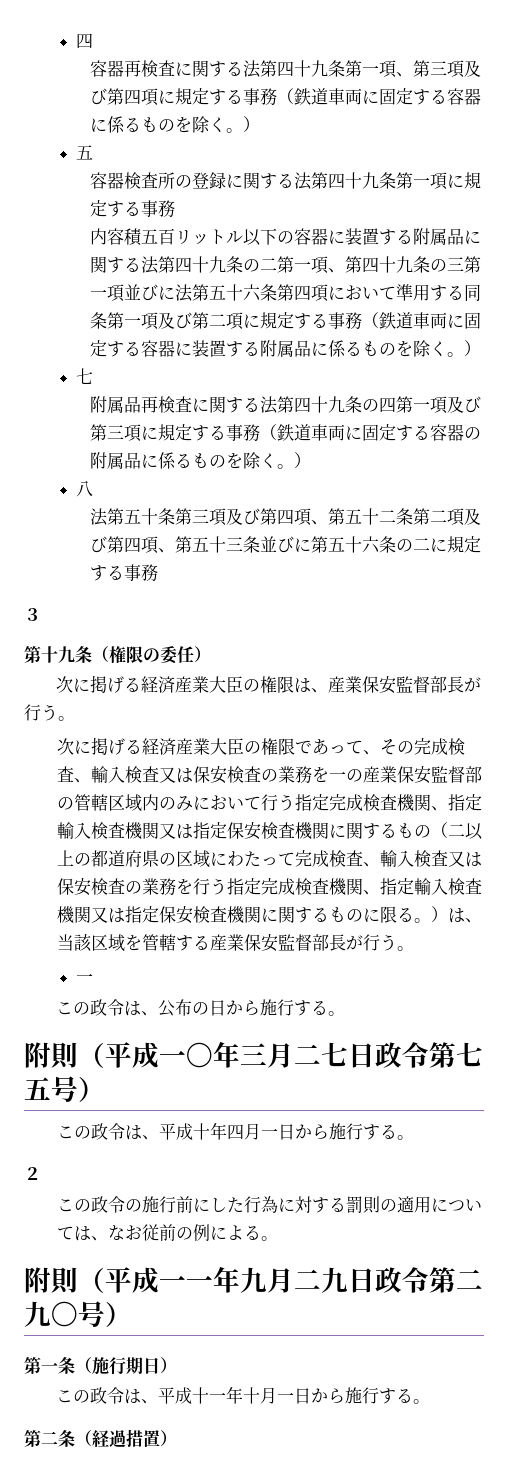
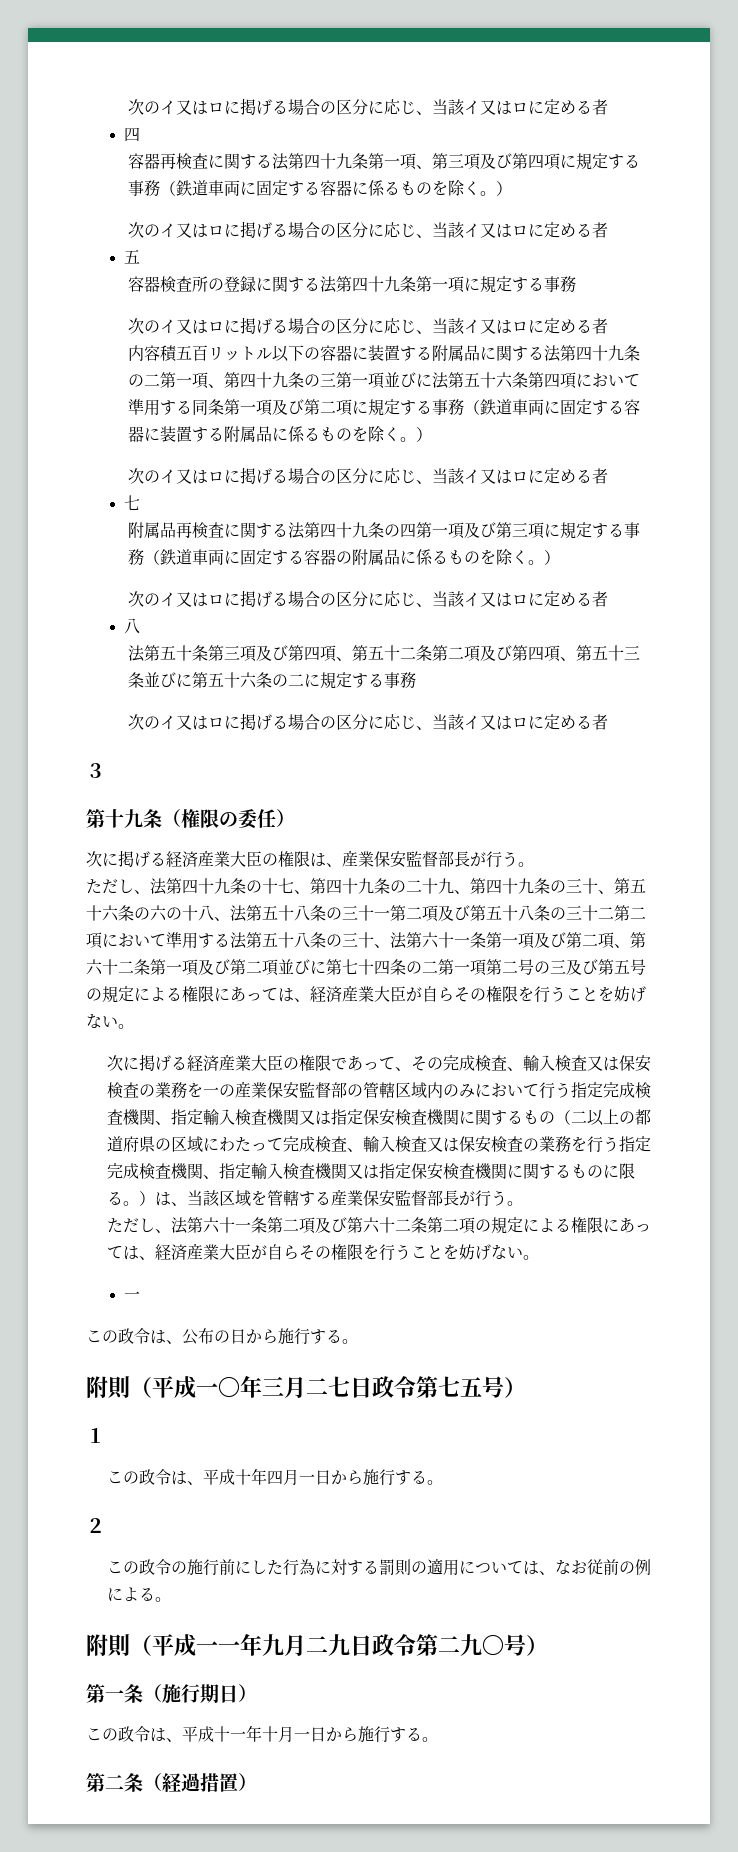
(75, 41) none -> [127,98,608,116] 次のイ又はロに掲げる場合の区分に応じ、当該イ又はロに定める者 //
(261, 124) none -> [127,221,608,239] // 次のイ又はロに掲げる場合の区分に応じ、当該イ又はロに定める者
(176, 208) none -> [127,317,608,335] // 次のイ又はロに掲げる場合の区分に応じ、当該イ又はロに定める者
(482, 348) none -> [127,467,608,485] // 次のイ又はロに掲げる場合の区分に応じ、当該イ又はロに定める者
(312, 460) none -> [127,590,608,608] // 次のイ又はロに掲げる場合の区分に応じ、当該イ又はロに定める者
(159, 572) none -> [127,713,608,731] // 次のイ又はロに掲げる場合の区分に応じ、当該イ又はロに定める者
(75, 718) none -> [86,878,646,895] [86,905,646,922] [86,932,646,949] [86,959,646,976] [86,985,646,1003] [86,1013,134,1029] // ただし、法第四十九条の十七、第四十九条の二十九、第四十九条の三十、第五十六条の六の十八、法第五十八条の三十一第二項及び第五十八条の三十二第二項において準用する法第五十八条の三十、法第六十一条第一項及び第二項、第六十二条第一項及び第二項並びに第七十四条の二第一項第二号の三及び第五号の規定による権限にあっては、経済産業大臣が自らその権限を行うことを妨げない。
(415, 948) none -> [106,1217,651,1234] [106,1243,539,1261] // ただし、法第六十一条第二項及び第六十二条第二項の規定による権限にあっては、経済産業大臣が自らその権限を行うことを妨げない。
(105, 1089) none -> [86,1428,105,1443] // １

